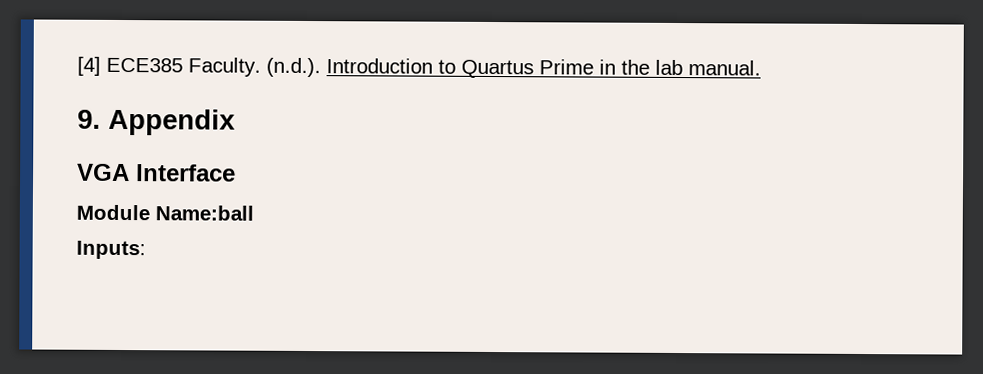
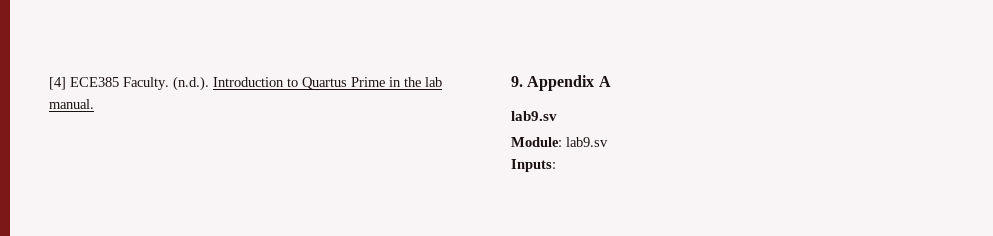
[77,163,236,182] [76,204,254,221] // VGA Interface // Module Name:ball -> [598,76,611,87] [511,111,557,121] [511,137,608,147] A // lab9.sv // Module: lab9.sv

